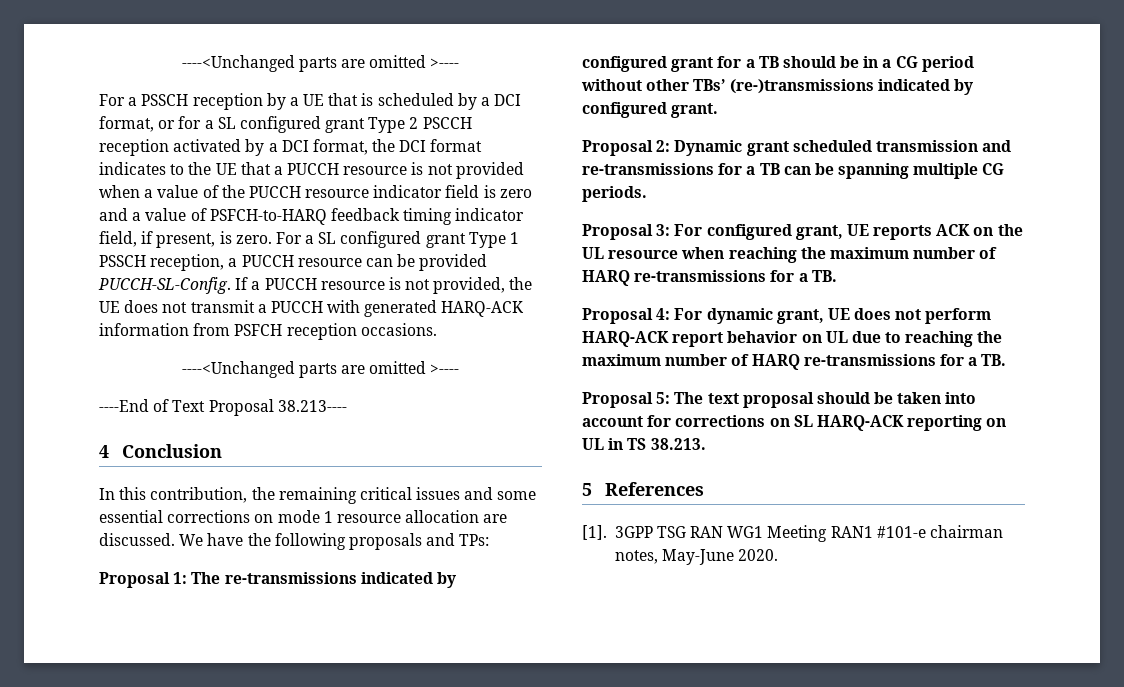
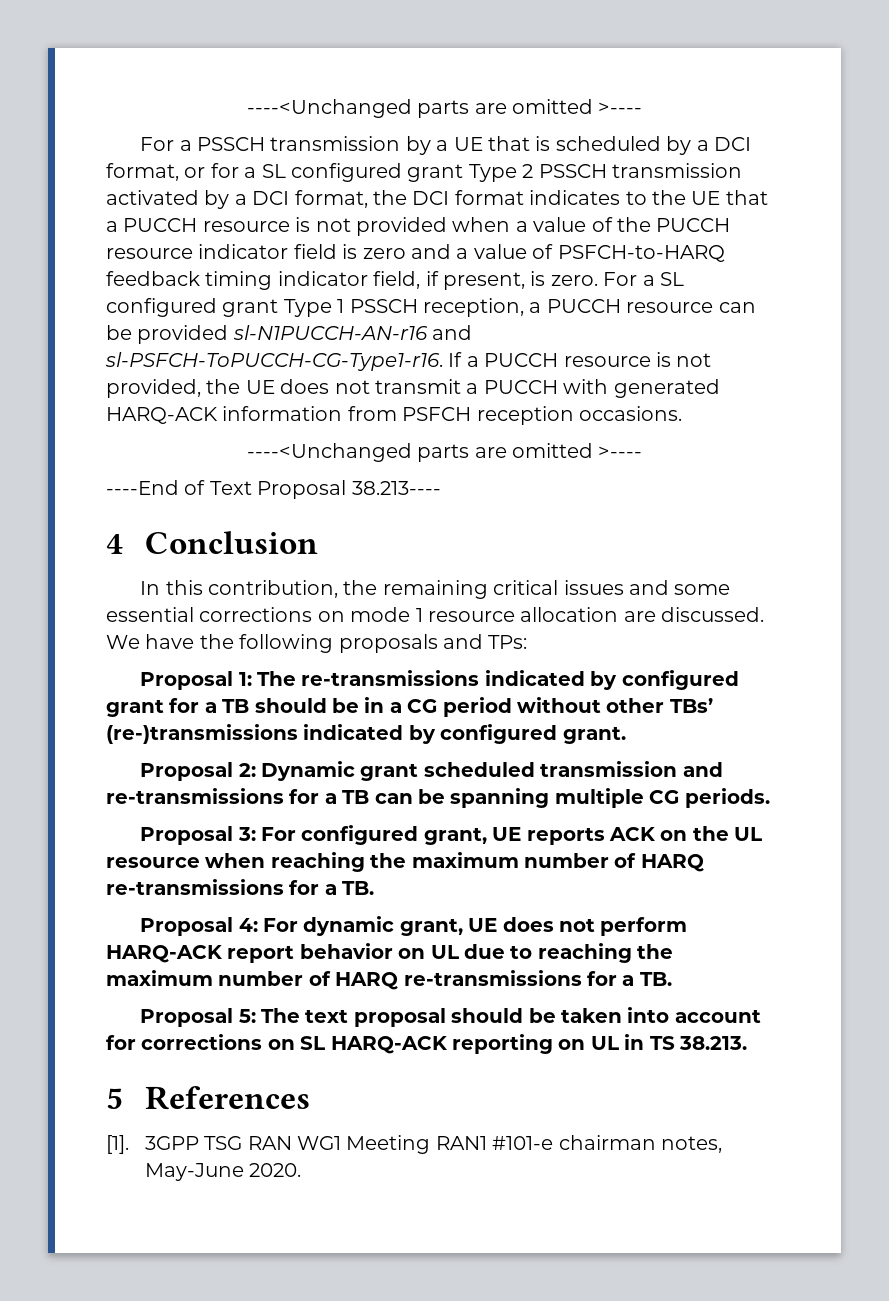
[192,93,263,110] reception -> [270,136,401,151] transmission
[422,117,472,129] [99,139,169,156] PSCCH reception -> [538,163,742,178] PSSCH transmission
[98,277,231,294] PUCCH-SL-Config. -> [232,325,473,340] [105,352,443,371] sl-N1PUCCH-AN-r16 and sl-PSFCH-ToPUCCH-CG-Type1-r16.

